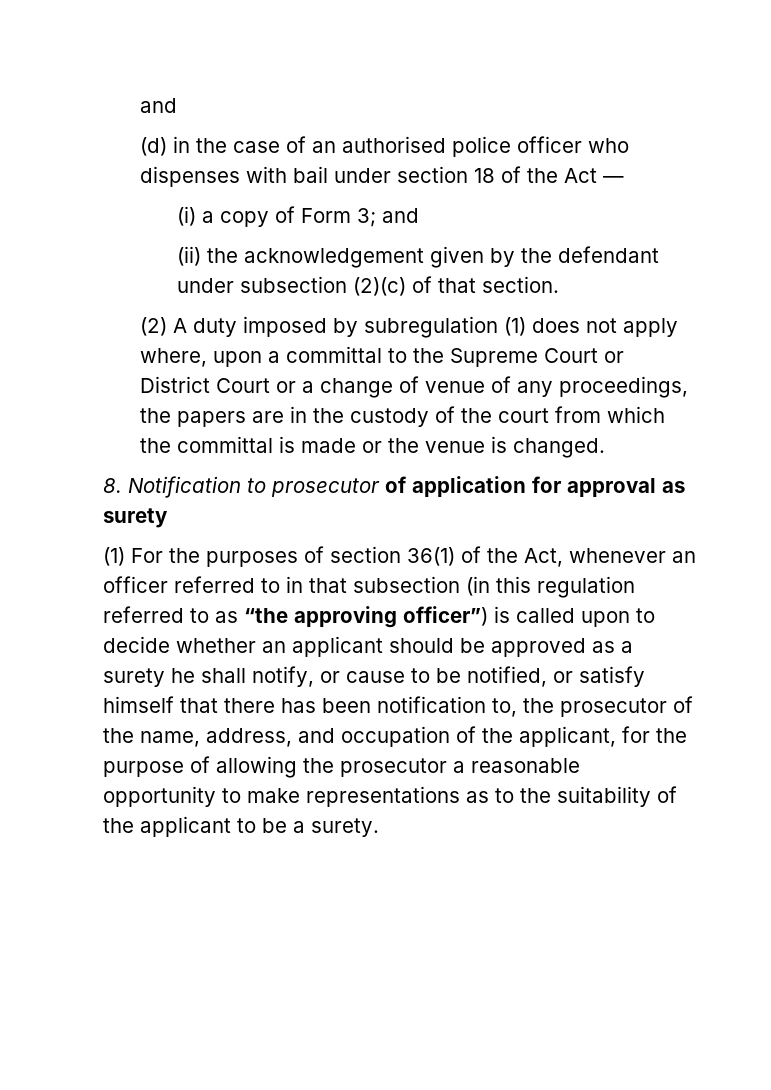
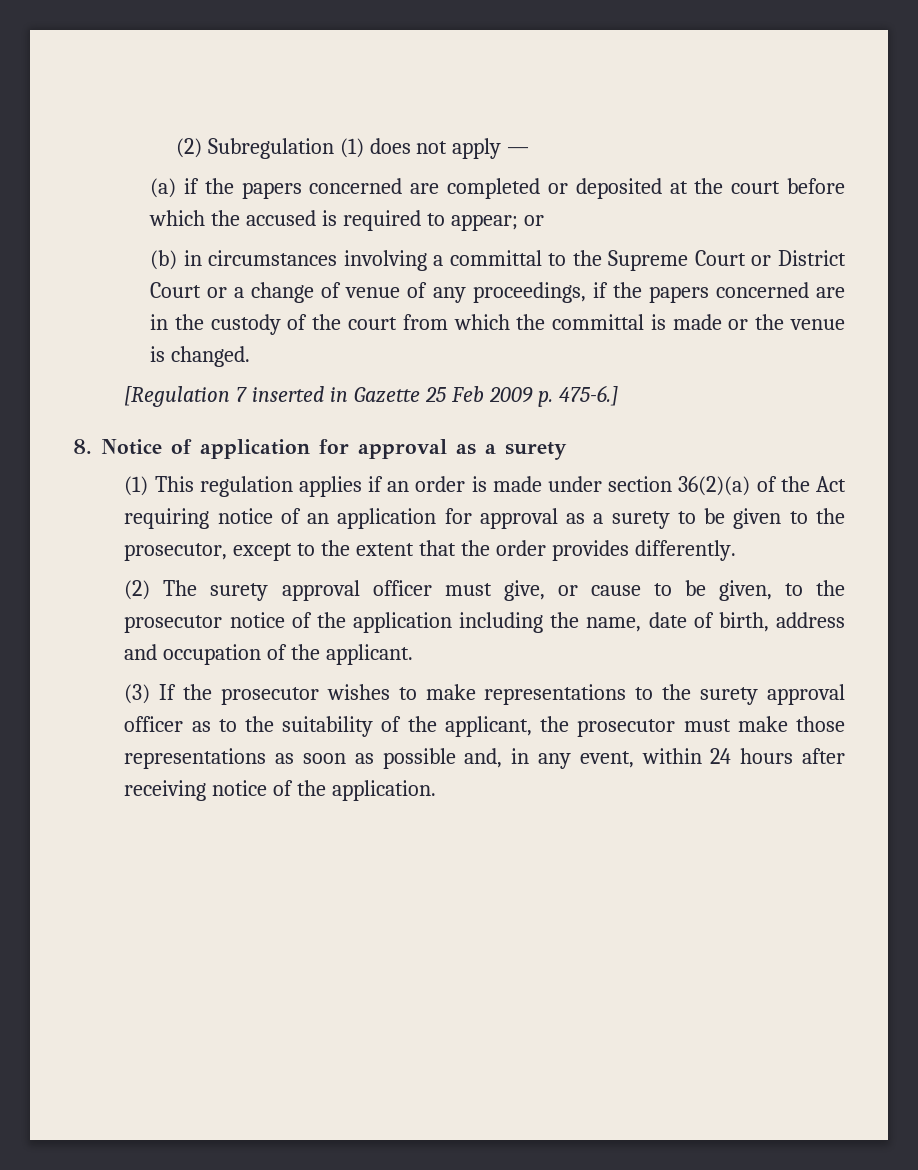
[139,98,177,113] [139,136,629,157] [139,166,624,187] [176,206,419,227] [176,246,659,268] [176,276,559,296] [139,316,678,338] [139,348,262,367] and // (d) in the case of an authorised police officer who dispenses with bail under section 18 of the Act — // (i) a copy of Form 3; and // (ii) the acknowledgement given by the defendant under subsection (2)(c) of that section. // (2) A duty imposed by subregulation (1) does not apply where, upon -> [175,138,530,159] [150,178,846,199] [149,210,544,231] [150,250,427,271] (2) Subregulation (1) does not apply — // (a) if the papers concerned are completed or deposited at the court before which the accused is required to appear; or // (b) in circumstances involving
[139,408,246,427] the papers -> [592,282,809,303] if the papers concerned
[102,476,380,498] 8. Notification to prosecutor -> [124,385,618,407] [73,439,162,455] [Regulation 7 inserted in Gazette 25 Feb 2009 p. 475-6.] // 8. Notice
(685, 487) none -> [485,444,496,454] a
[130,546,696,567] [102,576,635,598] [102,606,655,628] [102,636,633,657] [102,666,645,687] [102,696,693,717] [102,726,687,747] [102,756,580,778] [102,786,460,807] For the purposes of section 36(1) of the Act, whenever an officer referred to in that subsection (in this regulation referred to as “the approving officer”) is called upon to decide whether an applicant should be approved as a surety he shall notify, or cause to be notified, or satisfy himself that there has been notification to, the prosecutor of the name, address, and occupation of the applicant, for the purpose of allowing the prosecutor a reasonable opportunity to make representations -> [154,476,847,497] [124,508,846,529] [124,540,736,561] [124,580,846,601] [124,612,845,633] [124,644,414,665] [124,684,845,705] [124,716,184,732] This regulation applies if an order is made under section 36(2)(a) of the Act requiring notice of an application for approval as a surety to be given to the prosecutor, except to the extent that the order provides differently. // (2) The surety approval officer must give, or cause to be given, to the prosecutor notice of the application including the name, date of birth, address and occupation of the applicant. // (3) If the prosecutor wishes to make representations to the surety approval officer
[139,816,379,837] applicant to be a surety. -> [444,716,846,737] [124,748,846,769] [124,780,437,801] applicant, the prosecutor must make those representations as soon as possible and, in any event, within 24 hours after receiving notice of the application.

